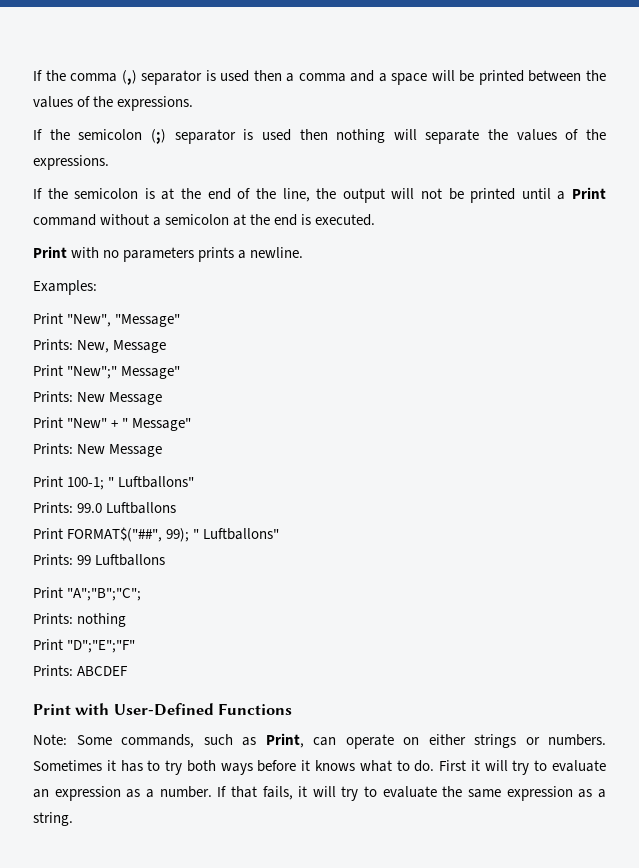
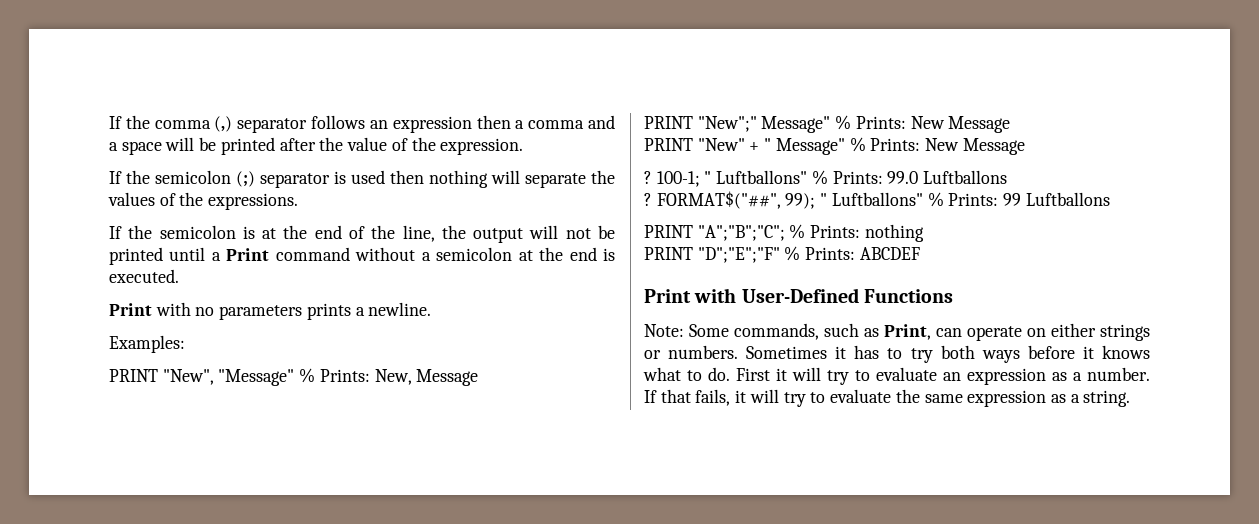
[205,70,250,82] is used -> [311,115,472,133] follows an expression
[528,70,606,82] [33,96,194,111] between the values of the expressions. -> [279,137,524,155] after the value of the expression.
[33,313,63,324] Print -> [109,369,158,382] PRINT
(181, 320) // -> [299,368,316,383] %
[33,365,63,376] Print -> [644,116,693,129] PRINT
[33,391,163,405] [33,417,63,428] // Prints: New Message // Print -> [835,115,1011,133] [644,138,693,151] % Prints: New Message // PRINT
[33,443,163,457] [33,476,63,487] // Prints: New Message // Print -> [849,137,1025,155] [644,171,652,184] % Prints: New Message // ?
(195, 482) // -> [811,170,828,185] %
[33,528,63,539] Print -> [644,193,652,206] ?
(280, 534) // -> [927,192,944,207] %
[33,587,63,598] Print -> [644,225,693,238] PRINT
(142, 594) // -> [789,224,806,239] %
[33,639,63,650] Print -> [644,247,693,260] PRINT
(136, 646) // -> [784,246,801,261] %

